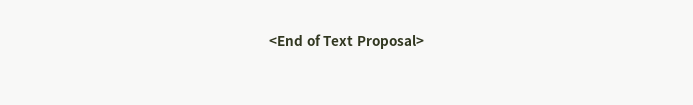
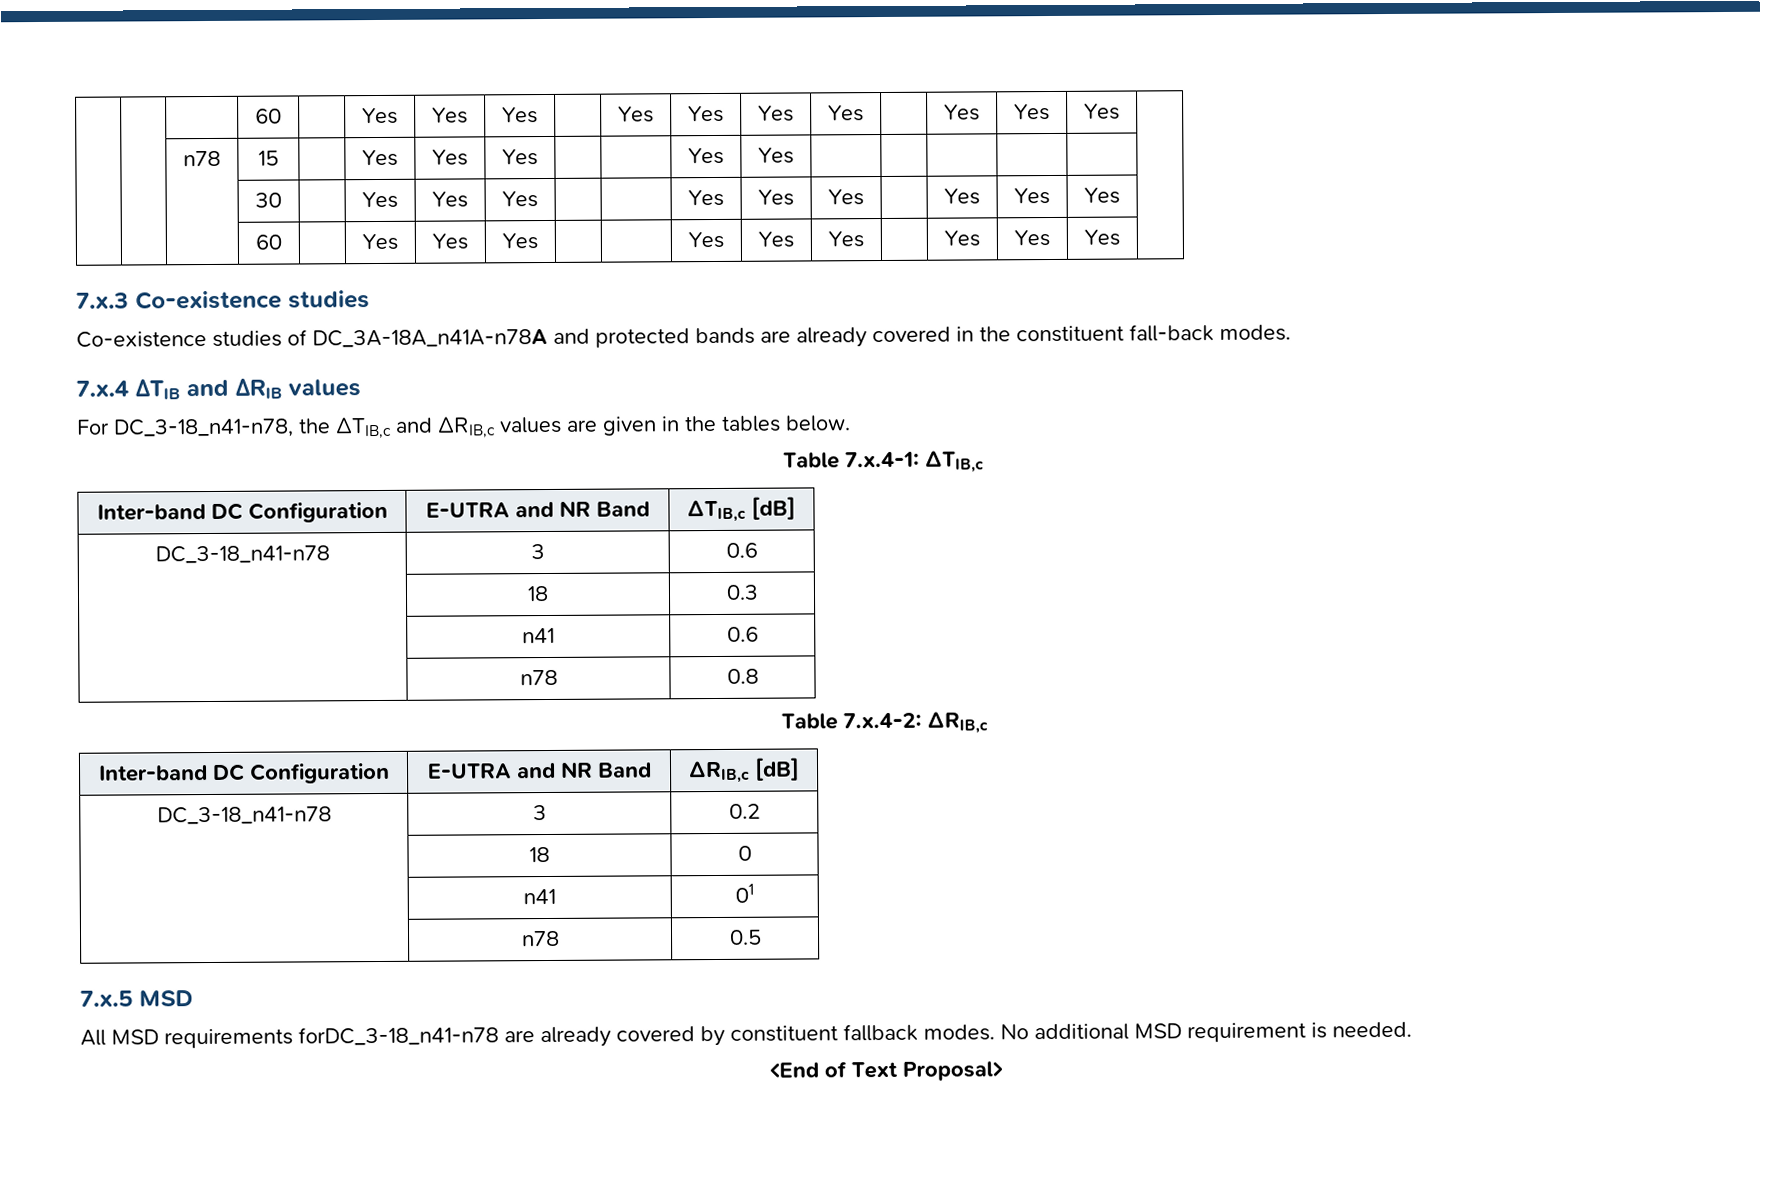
(269, 40) none -> [255,108,282,124] [362,107,398,125] [432,107,468,124] [502,107,538,124] [618,106,654,123] [688,105,724,123] [758,105,794,122] [828,105,864,122] [944,104,980,121] [1014,104,1050,121] [1084,103,1120,120] [183,150,221,167] [258,150,279,166] [362,149,398,167] [432,149,468,166] [502,149,538,166] [688,147,724,165] [758,147,794,164] [255,192,282,208] [362,191,398,209] [432,191,468,208] [502,191,538,208] [688,189,724,207] [758,189,794,206] [828,189,864,206] [944,188,980,205] [1014,188,1050,205] [1084,187,1120,204] [255,234,282,250] [362,233,398,251] [432,233,468,250] [502,233,538,250] [688,231,724,249] [758,231,794,248] [828,231,864,248] [944,230,980,247] [1014,230,1050,247] [1084,229,1120,246] [76,290,370,310] [76,324,1291,348] [76,377,361,400] [76,415,851,439] [782,450,984,473] [96,501,388,523] [425,500,650,518] [687,496,796,523] [154,545,330,564] [530,544,545,560] [725,542,758,558] [527,585,549,602] [725,584,759,600] [522,627,555,644] [726,626,759,642] [519,669,558,686] [726,668,759,684] [780,711,988,734] [98,762,390,784] [426,761,652,779] [688,757,800,784] [156,806,332,825] [532,805,547,821] [728,803,761,819] [529,846,550,863] [737,845,752,861] [523,888,556,905] [735,883,754,903] [520,930,560,947] [728,929,762,945] [80,990,193,1007] [80,1021,1412,1049] | | | 60 | | Yes | Yes | Yes | | Yes | Yes | Yes | Yes | | Yes | Yes | Yes | // | | n78 | 15 | | Yes | Yes | Yes | | | Yes | Yes | | | | | | // | | | 30 | | Yes | Yes | Yes | | | Yes | Yes | Yes | | Yes | Yes | Yes | // | | | 60 | | Yes | Yes | Yes | | | Yes | Yes | Yes | | Yes | Yes | Yes | // 7.x.3 Co-existence studies // Co-existence studies of DC_3A-18A_n41A-n78A and protected bands are already covered in the constituent fall-back modes. // 7.x.4 ∆TIB and ∆RIB values // For DC_3-18_n41-n78, the ΔTIB,c and ΔRIB,c values are given in the tables below. // Table 7.x.4-1: ΔTIB,c // Inter-band DC Configuration | E-UTRA and NR Band | ΔTIB,c [dB] // DC_3-18_n41-n78 | 3 | 0.6 // | 18 | 0.3 // | n41 | 0.6 // | n78 | 0.8 // Table 7.x.4-2: ΔRIB,c // Inter-band DC Configuration | E-UTRA and NR Band | ΔRIB,c [dB] // DC_3-18_n41-n78 | 3 | 0.2 // | 18 | 0 // | n41 | 01 // | n78 | 0.5 // 7.x.5 MSD // All MSD requirements forDC_3-18_n41-n78 are already covered by constituent fallback modes. No additional MSD requirement is needed. //

